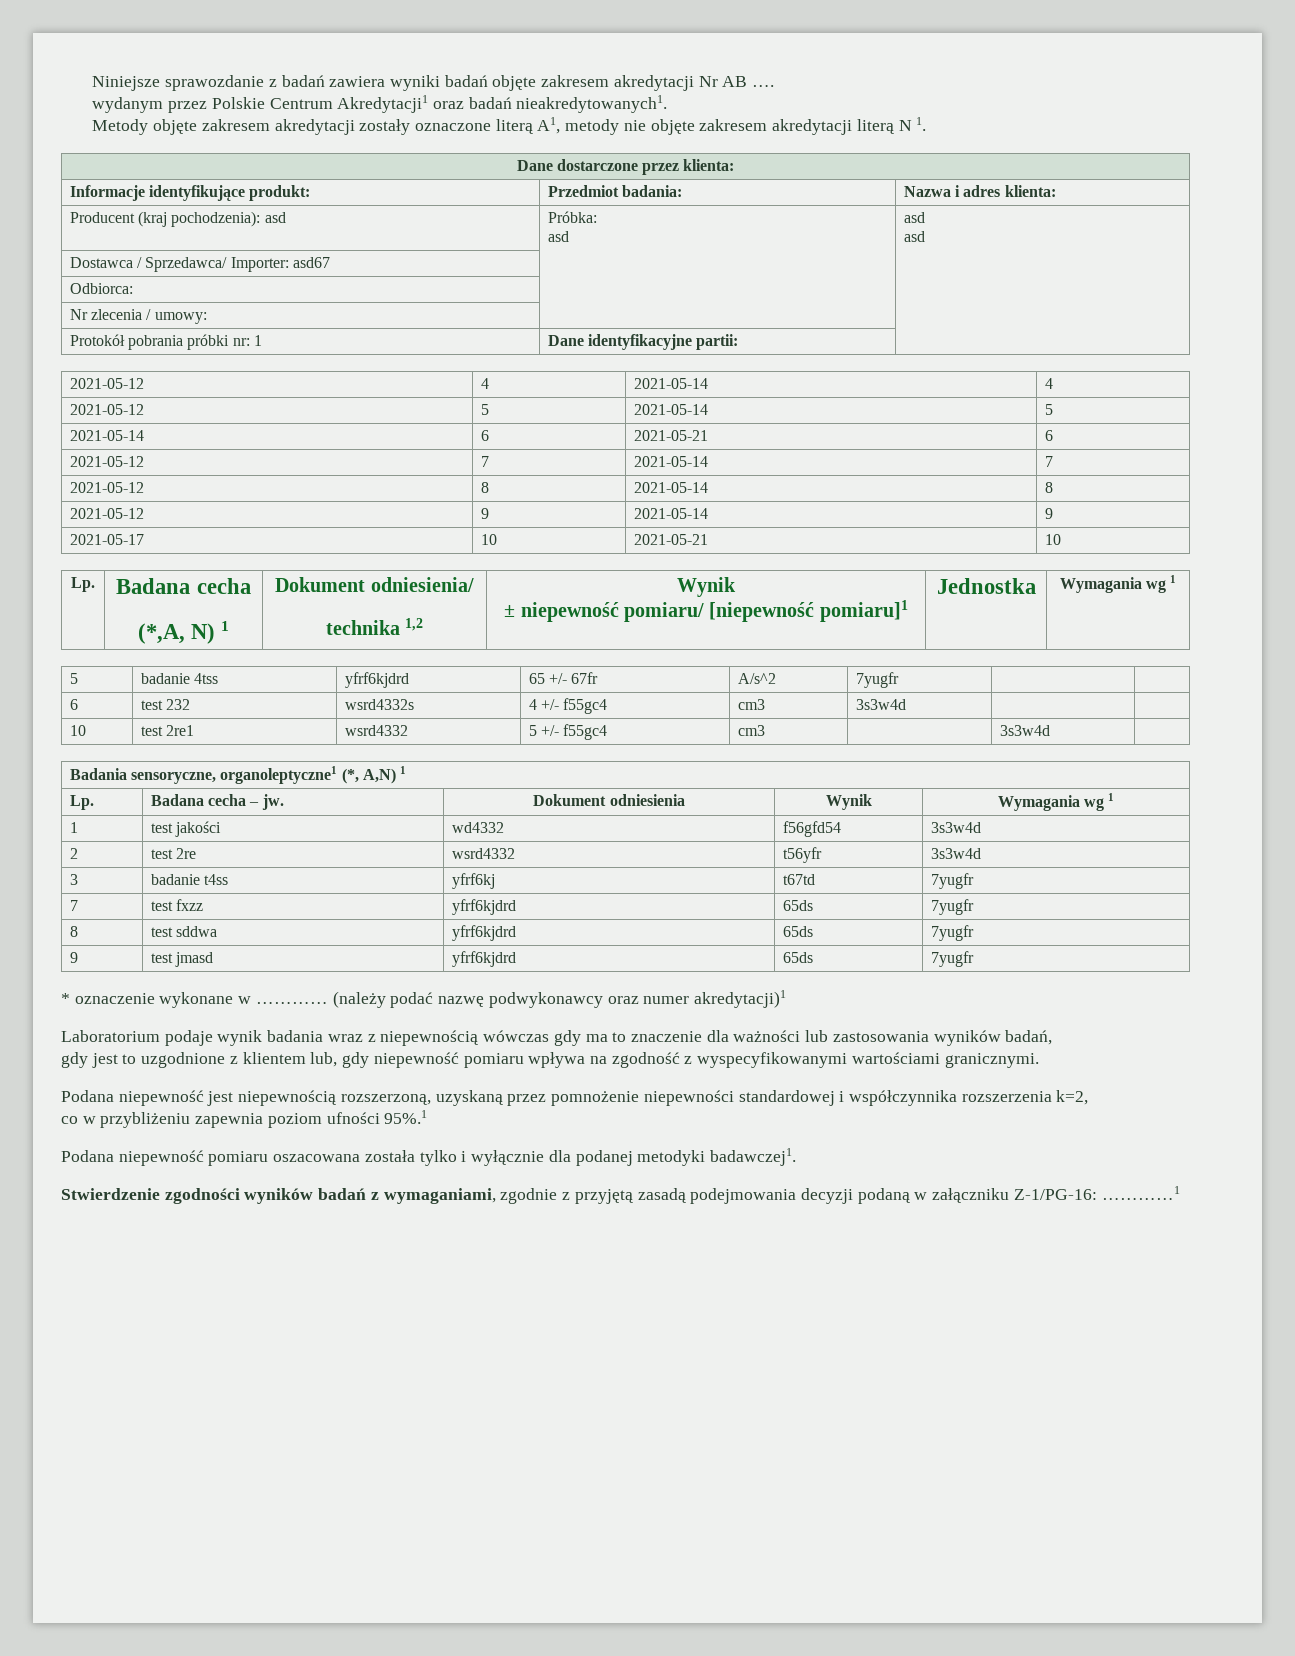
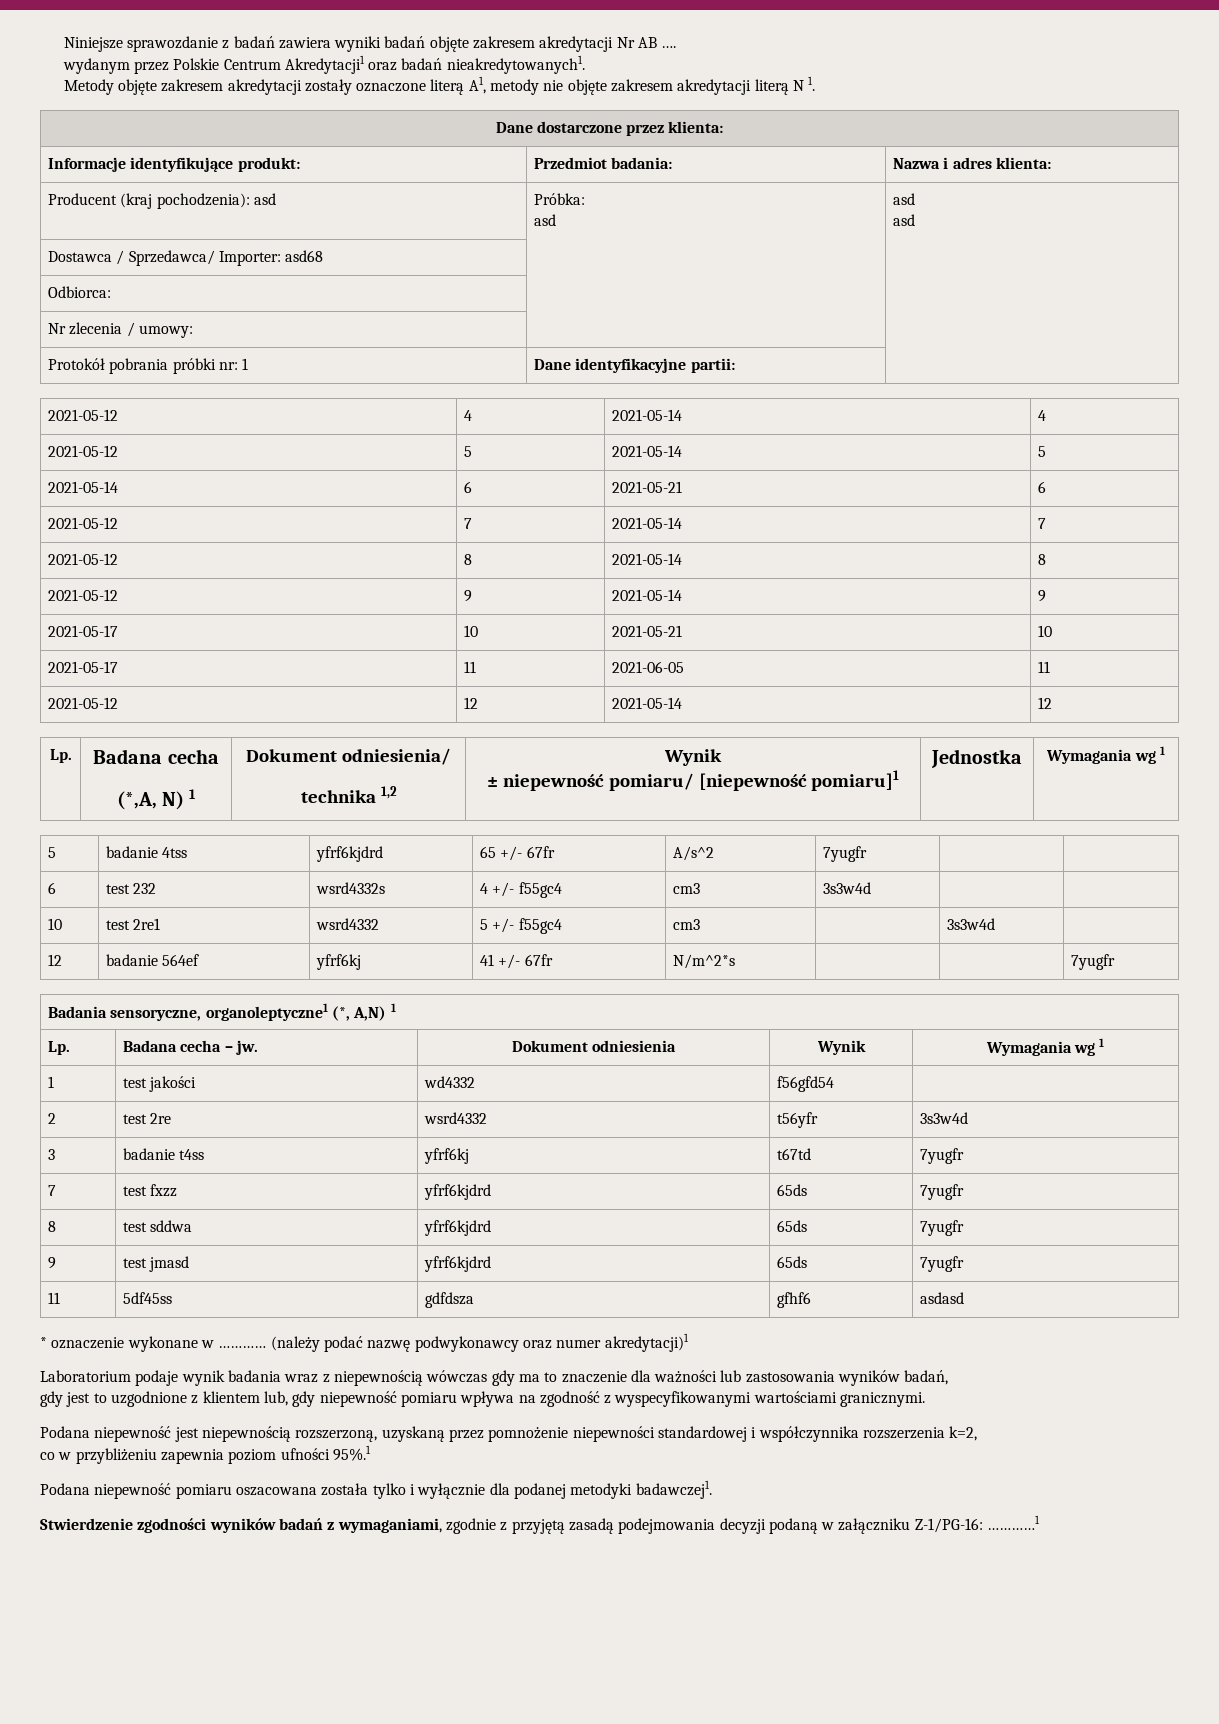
[292,257,330,268] asd67 -> [285,250,324,262] asd68
(1061, 539) none -> [47,661,118,673] [463,661,476,673] [611,661,684,673] [1037,661,1050,673] [47,697,118,709] [463,697,478,709] [611,697,682,709] [1037,697,1052,709] // 2021-05-17 | 11 | 2021-06-05 | 11 // 2021-05-12 | 12 | 2021-05-14 | 12
(1050, 730) none -> [47,954,62,966] [105,954,200,966] [315,954,361,970] [479,954,553,969] [672,954,735,969] [1070,954,1115,970] // 12 | badanie 564ef | yfrf6kj | 41 +/- 67fr | N/m^2*s | | | 7yugfr
[930,822,981,833] 3s3w4d -> (834, 1084) none
(974, 959) none -> [47,1292,60,1304] [122,1292,172,1304] [424,1292,474,1308] [776,1292,811,1308] [919,1292,964,1304] // 11 | 5df45ss | gdfdsza | gfhf6 | asdasd

